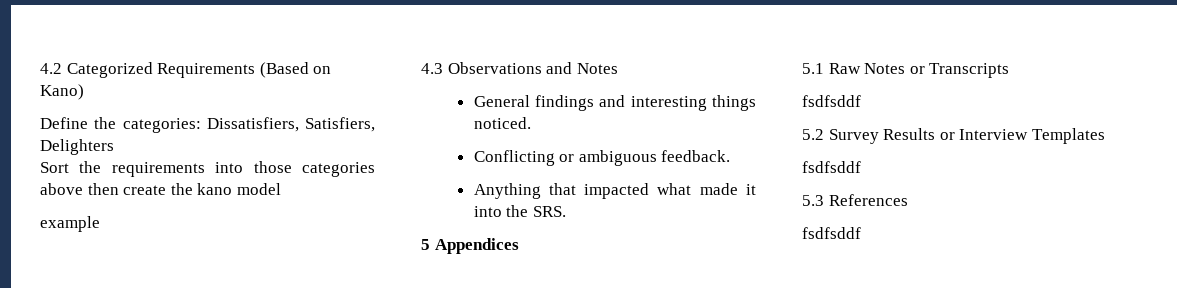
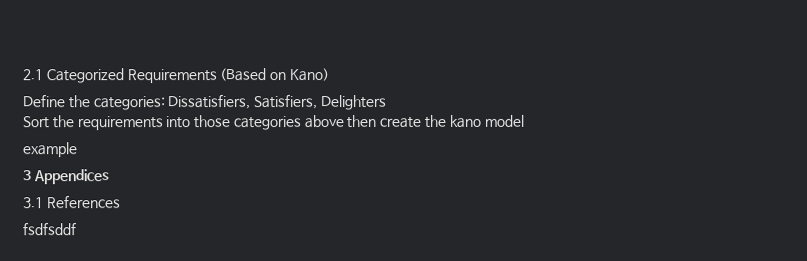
[40,63,62,74] 4.2 -> [22,69,43,81] 2.1
[421,62,618,74] [473,95,756,111] [473,117,531,129] [473,150,731,166] [473,183,756,199] [473,205,566,217] [421,238,519,254] [802,63,1010,78] [802,95,861,107] [802,128,1105,144] [802,161,861,173] [802,195,824,206] 4.3 Observations and Notes // General findings and interesting things noticed. // Conflicting or ambiguous feedback. // Anything that impacted what made it into the SRS. // 5 Appendices // 5.1 Raw Notes or Transcripts // fsdfsddf // 5.2 Survey Results or Interview Templates // fsdfsddf // 5.3 -> [23,169,110,185] [23,197,44,209] 3 Appendices // 3.1

